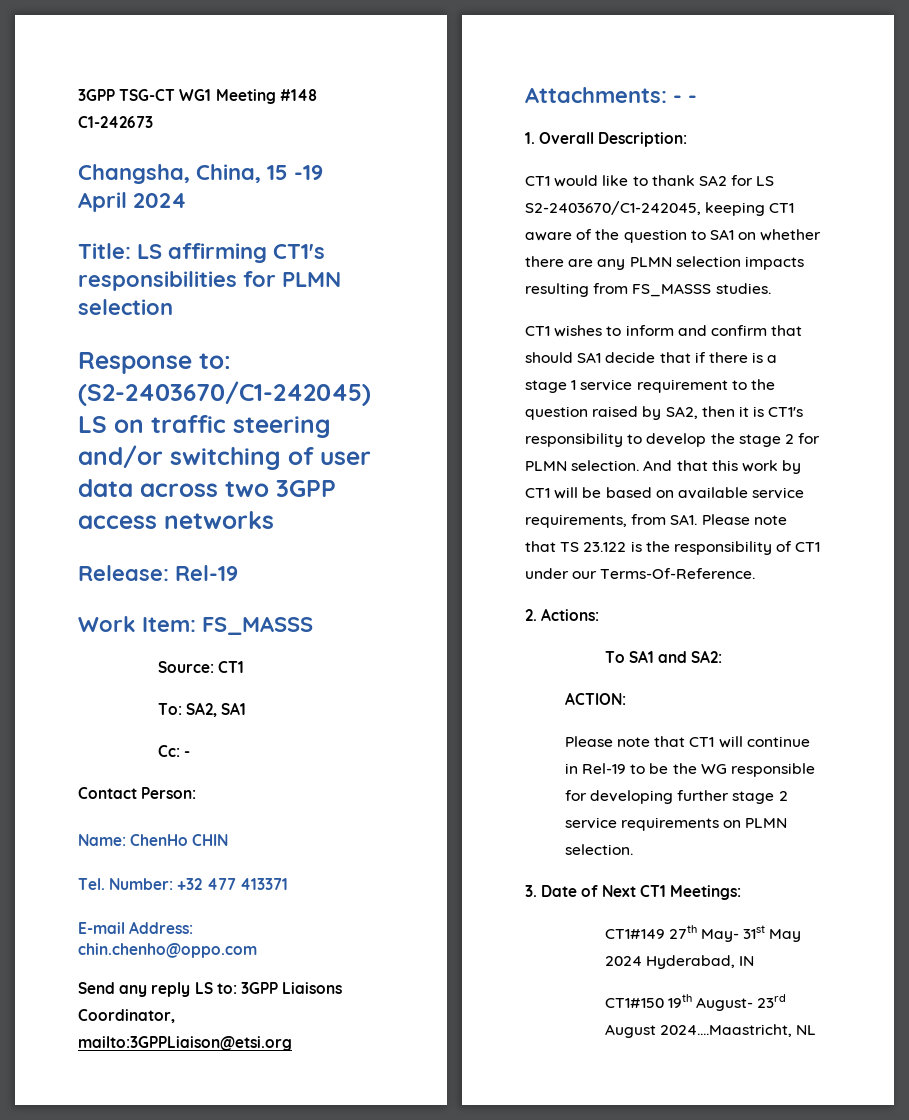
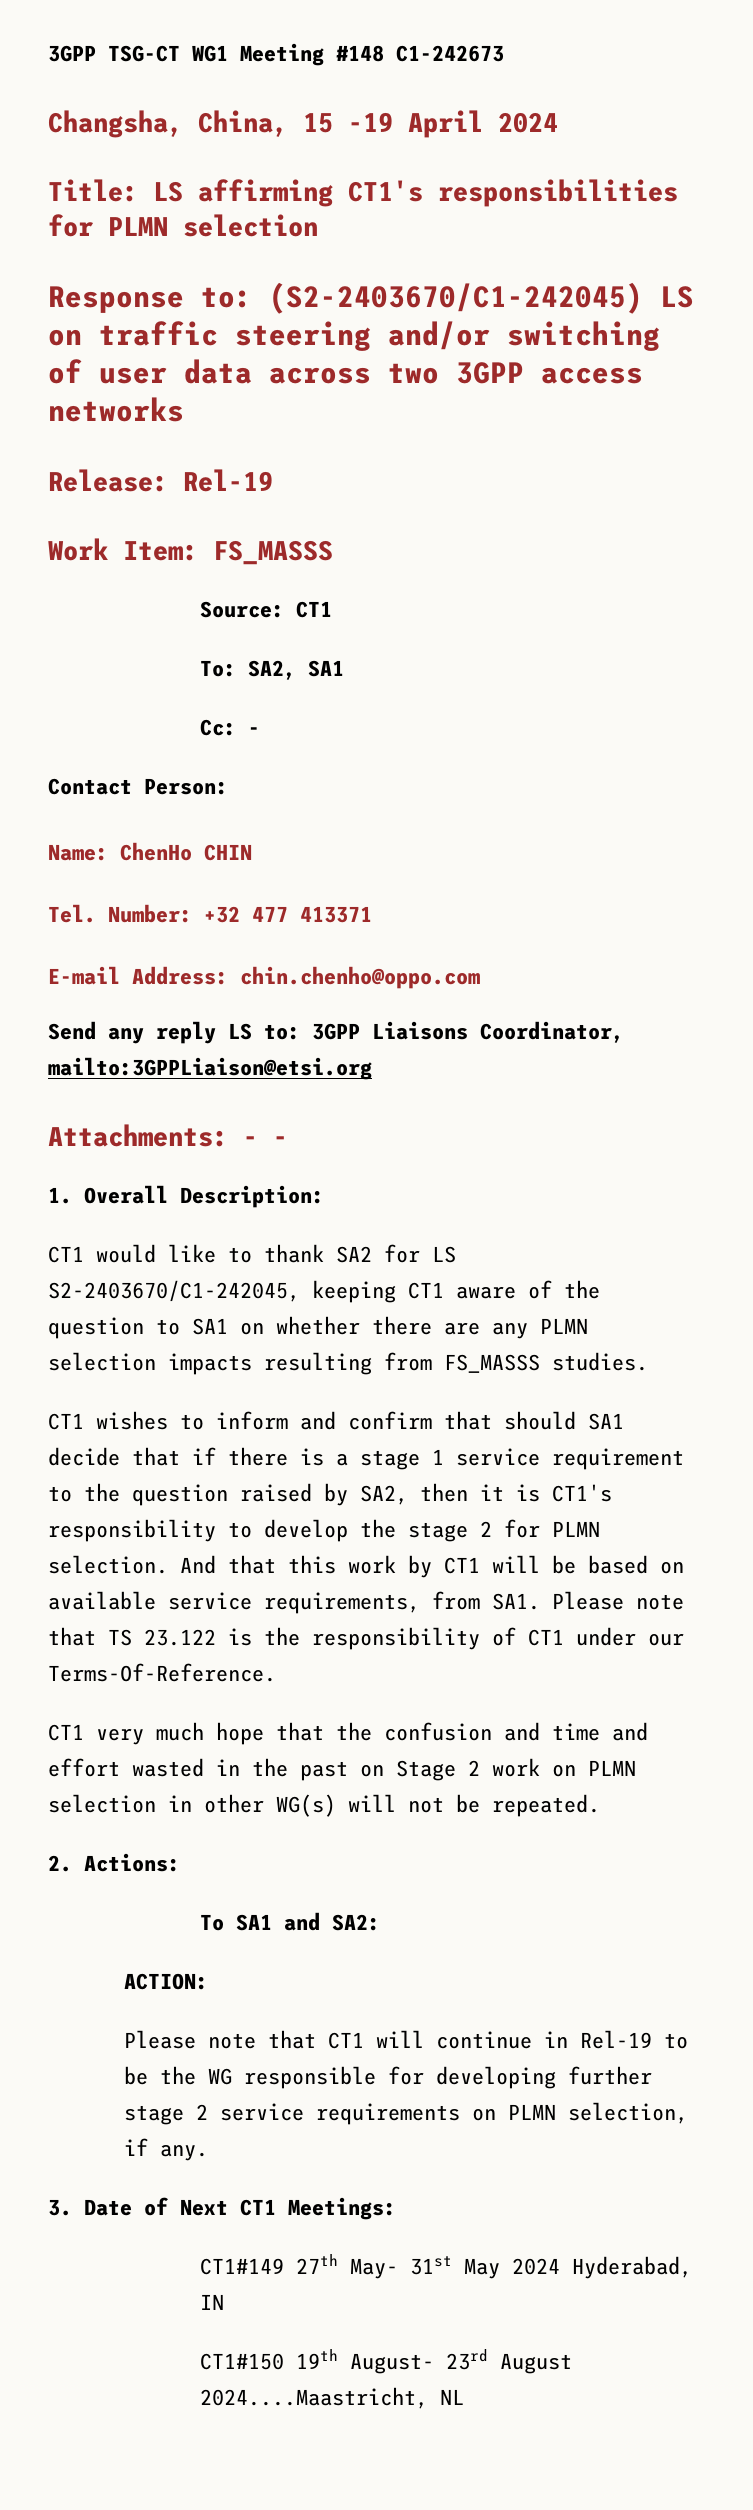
(756, 573) none -> [48,1722,648,1745] [48,1758,636,1781] [48,1794,600,1817] // CT1 very much hope that the confusion and time and effort wasted in the past on Stage 2 work on PLMN selection in other WG(s) will not be repeated.
[564,844,633,855] selection. -> [568,2102,689,2124] [124,2138,209,2161] selection, if any.

